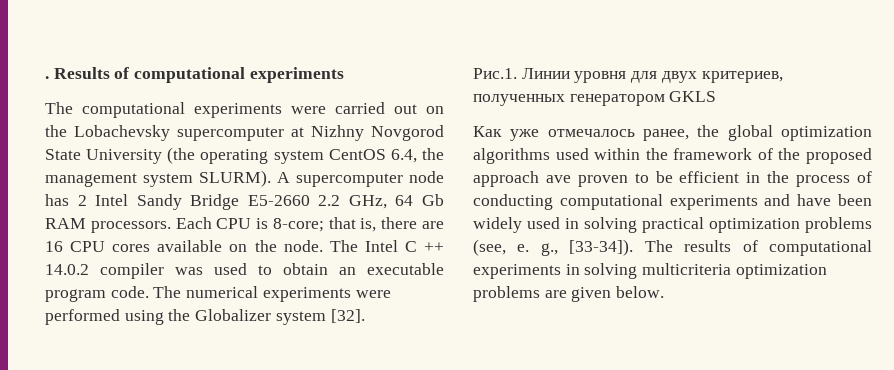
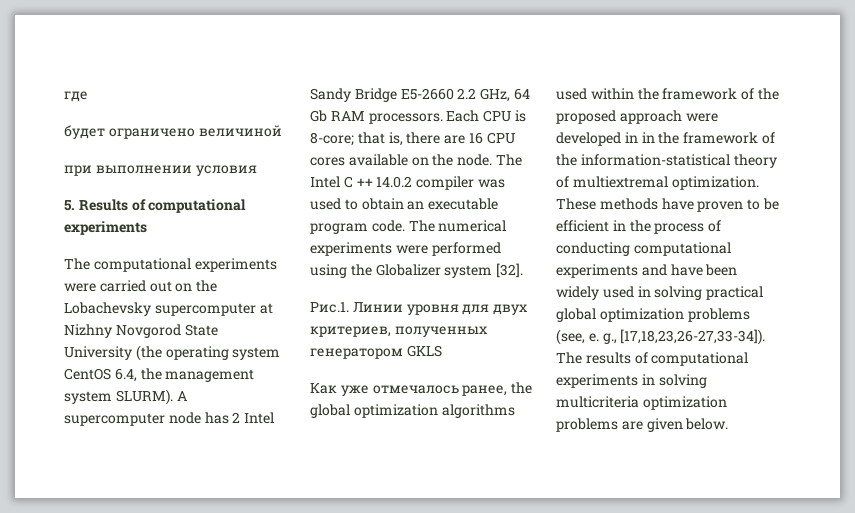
[45,76,49,79] . -> [64,91,88,102] [64,125,282,139] [64,165,257,176] [64,200,75,211] где // будет ограничено величиной // при выполнении условия // 5.
[545,175,571,183] ave -> [685,113,718,122] [556,132,775,146] [556,154,777,168] [556,176,759,190] [556,198,694,210] were developed in in the framework of the information-statistical theory of multiextremal optimization. These methods have
(704, 225) none -> [556,308,596,322] global
[569,239,634,256] [33-34]). -> [620,329,766,345] [17,18,23,26-27,33-34]).

